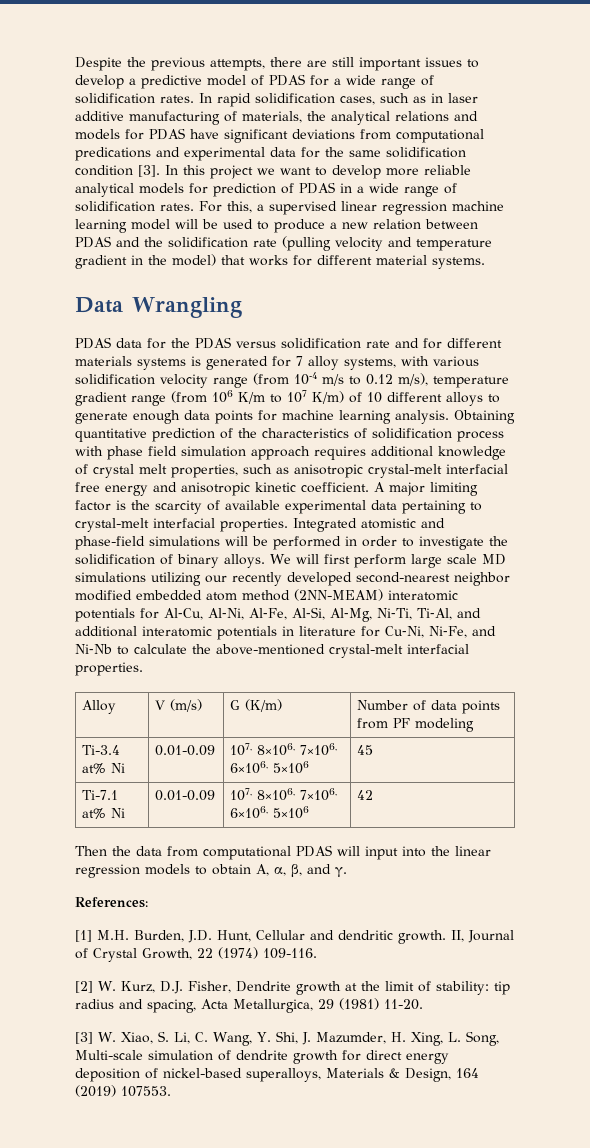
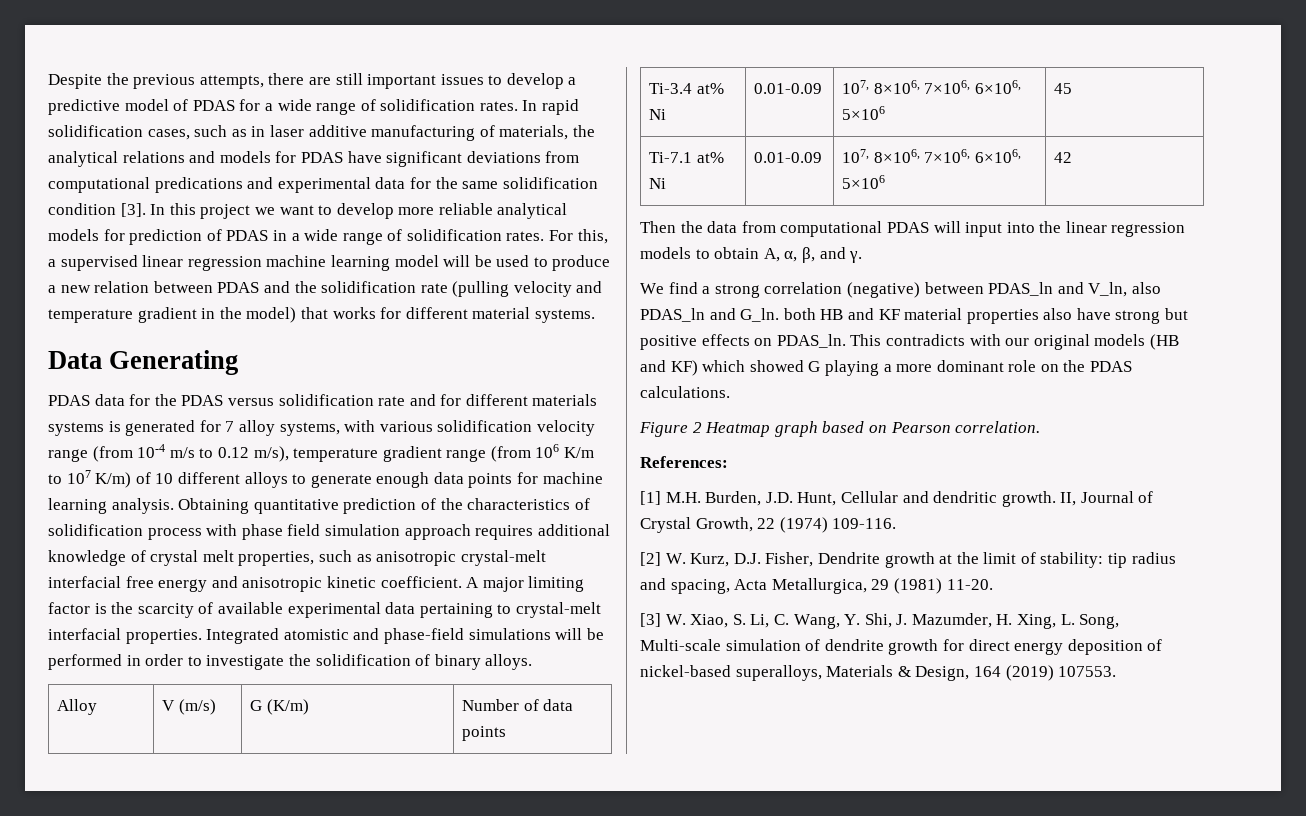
[132,297,242,318] Wrangling -> [109,350,239,375] Generating
[270,554,506,568] [75,572,510,586] [75,589,458,601] [75,607,481,622] [75,626,496,640] [75,644,469,658] [75,662,143,676] We will first perform large scale MD simulations utilizing our recently developed second-nearest neighbor modified embedded atom method (2NN-MEAM) interatomic potentials for Al‐Cu, Al‐Ni, Al‐Fe, Al‐Si, Al‐Mg, Ni‐Ti, Ti‐Al, and additional interatomic potentials in literature for Cu‐Ni, Ni‐Fe, and Ni‐Nb to calculate the above-mentioned crystal-melt interfacial properties. -> (533, 662) none
[356,718,474,732] from PF modeling -> (507, 733) none
(347, 872) none -> [640,282,1161,298] [640,308,1189,324] [640,334,1179,350] [640,360,1133,376] [640,386,730,398] [639,421,1041,437] // We find a strong correlation (negative) between PDAS_ln and V_ln, also PDAS_ln and G_ln. both HB and KF material properties also have strong but positive effects on PDAS_ln. This contradicts with our original models (HB and KF) which showed G playing a more dominant role on the PDAS calculations. // Figure 2 Heatmap graph based on Pearson correlation.

